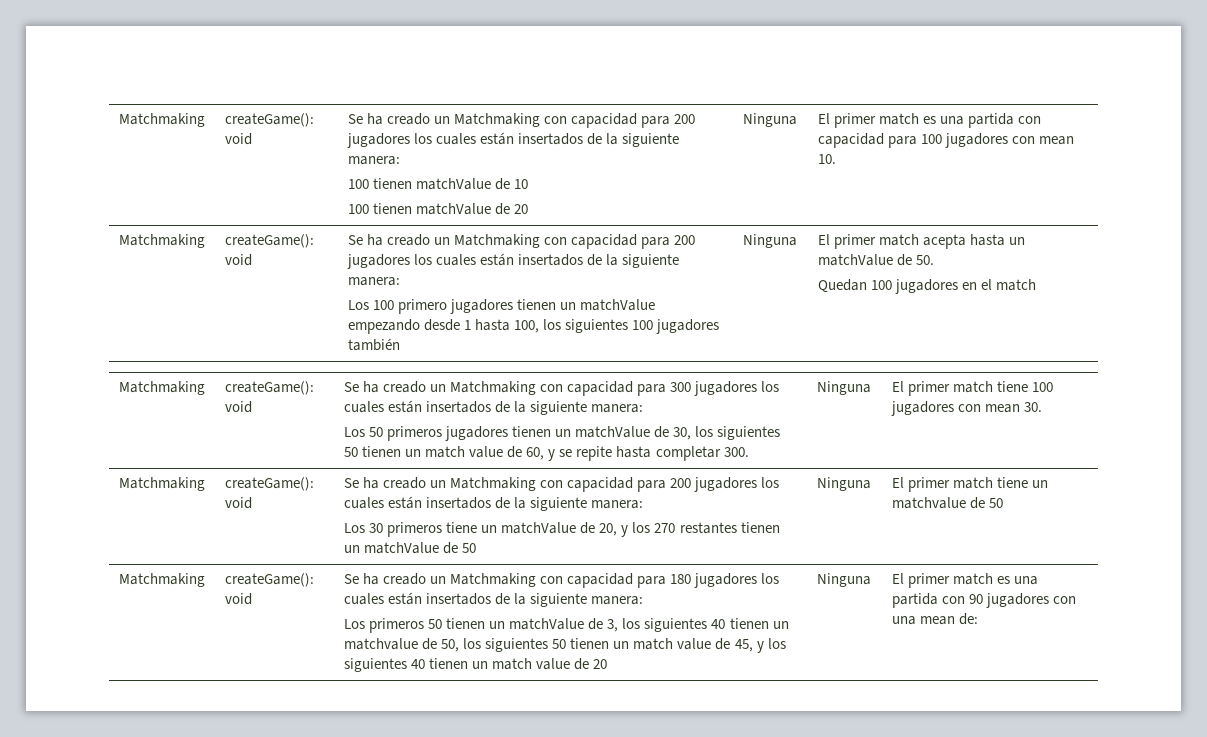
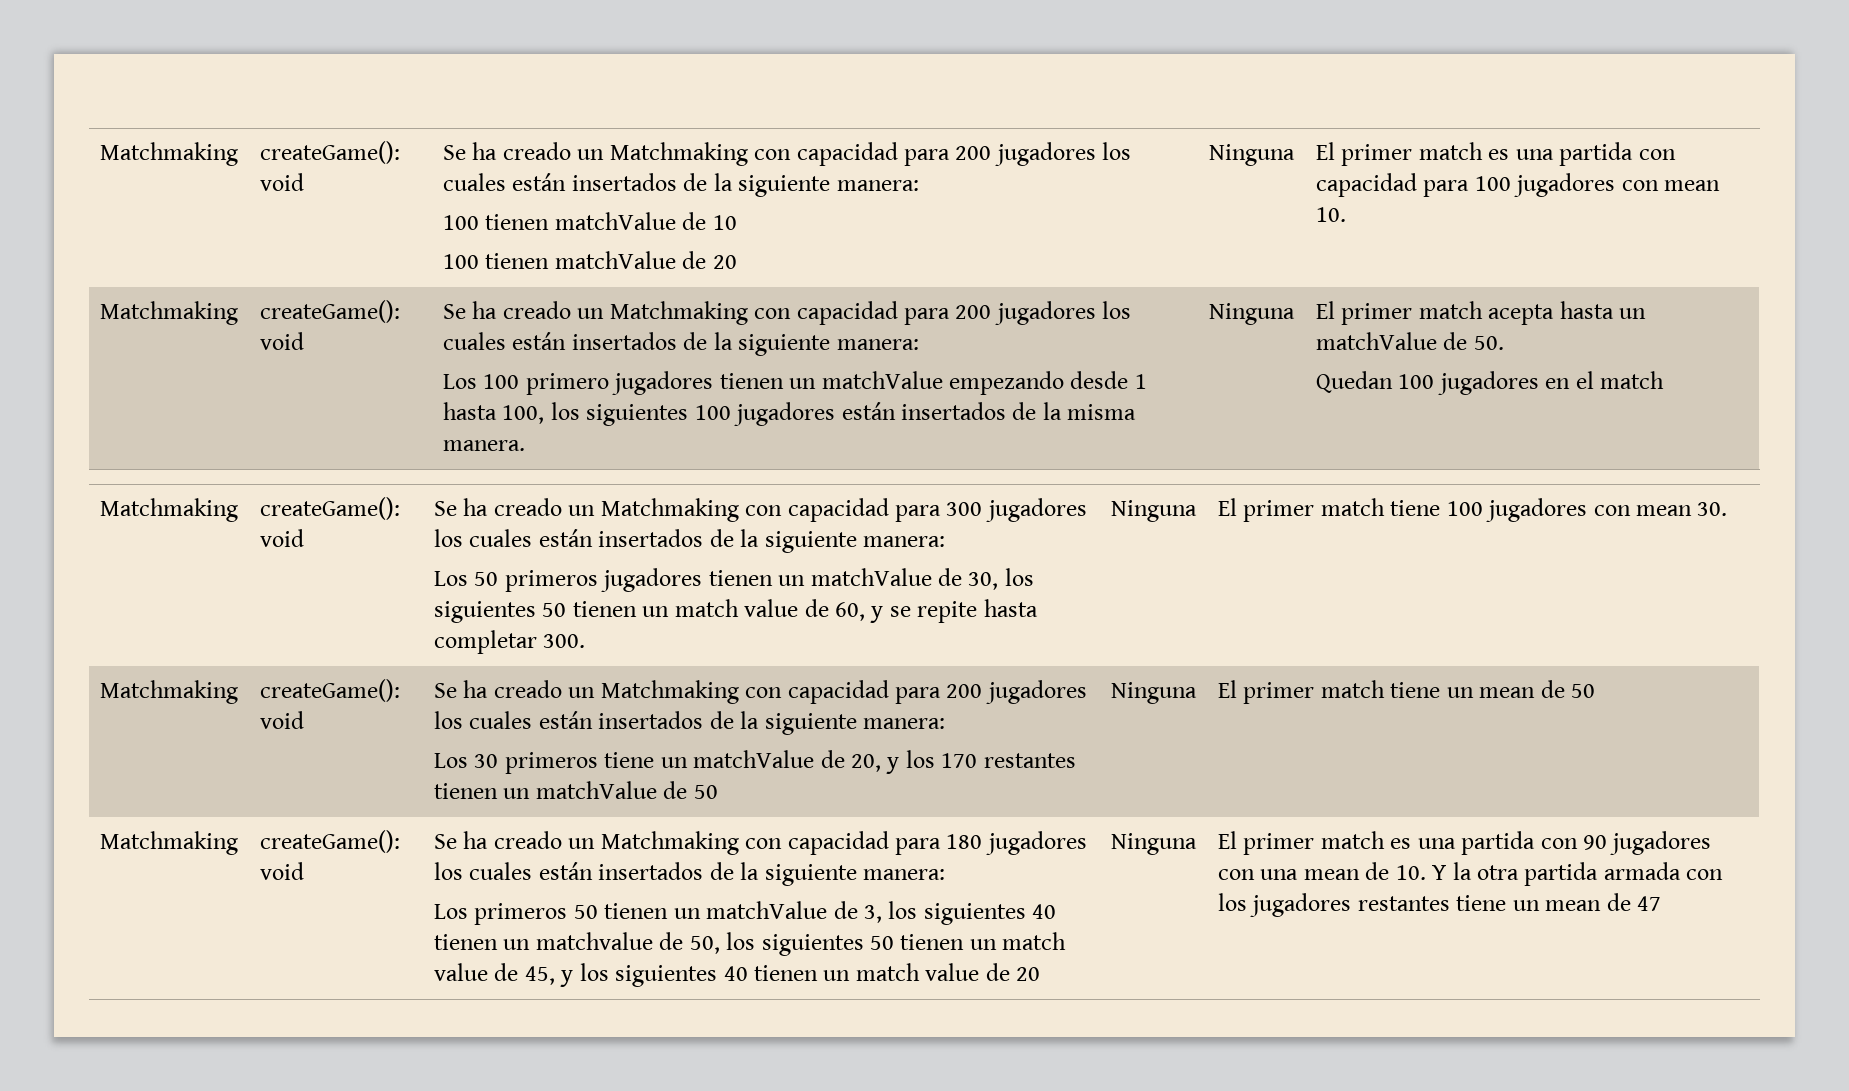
[347,338,400,351] también -> [841,402,1137,420] [442,440,525,451] están insertados de la misma manera.
[654,523,676,533] 270 -> [941,753,978,768] 170
[891,497,966,509] matchvalue -> [1479,687,1536,698] mean
[959,613,979,625] de: -> [1365,862,1724,886] [1217,893,1661,917] de 10. Y la otra partida armada con los jugadores restantes tiene un mean de 47

